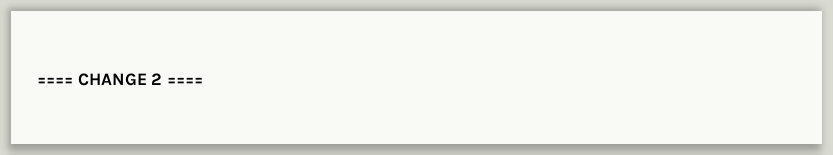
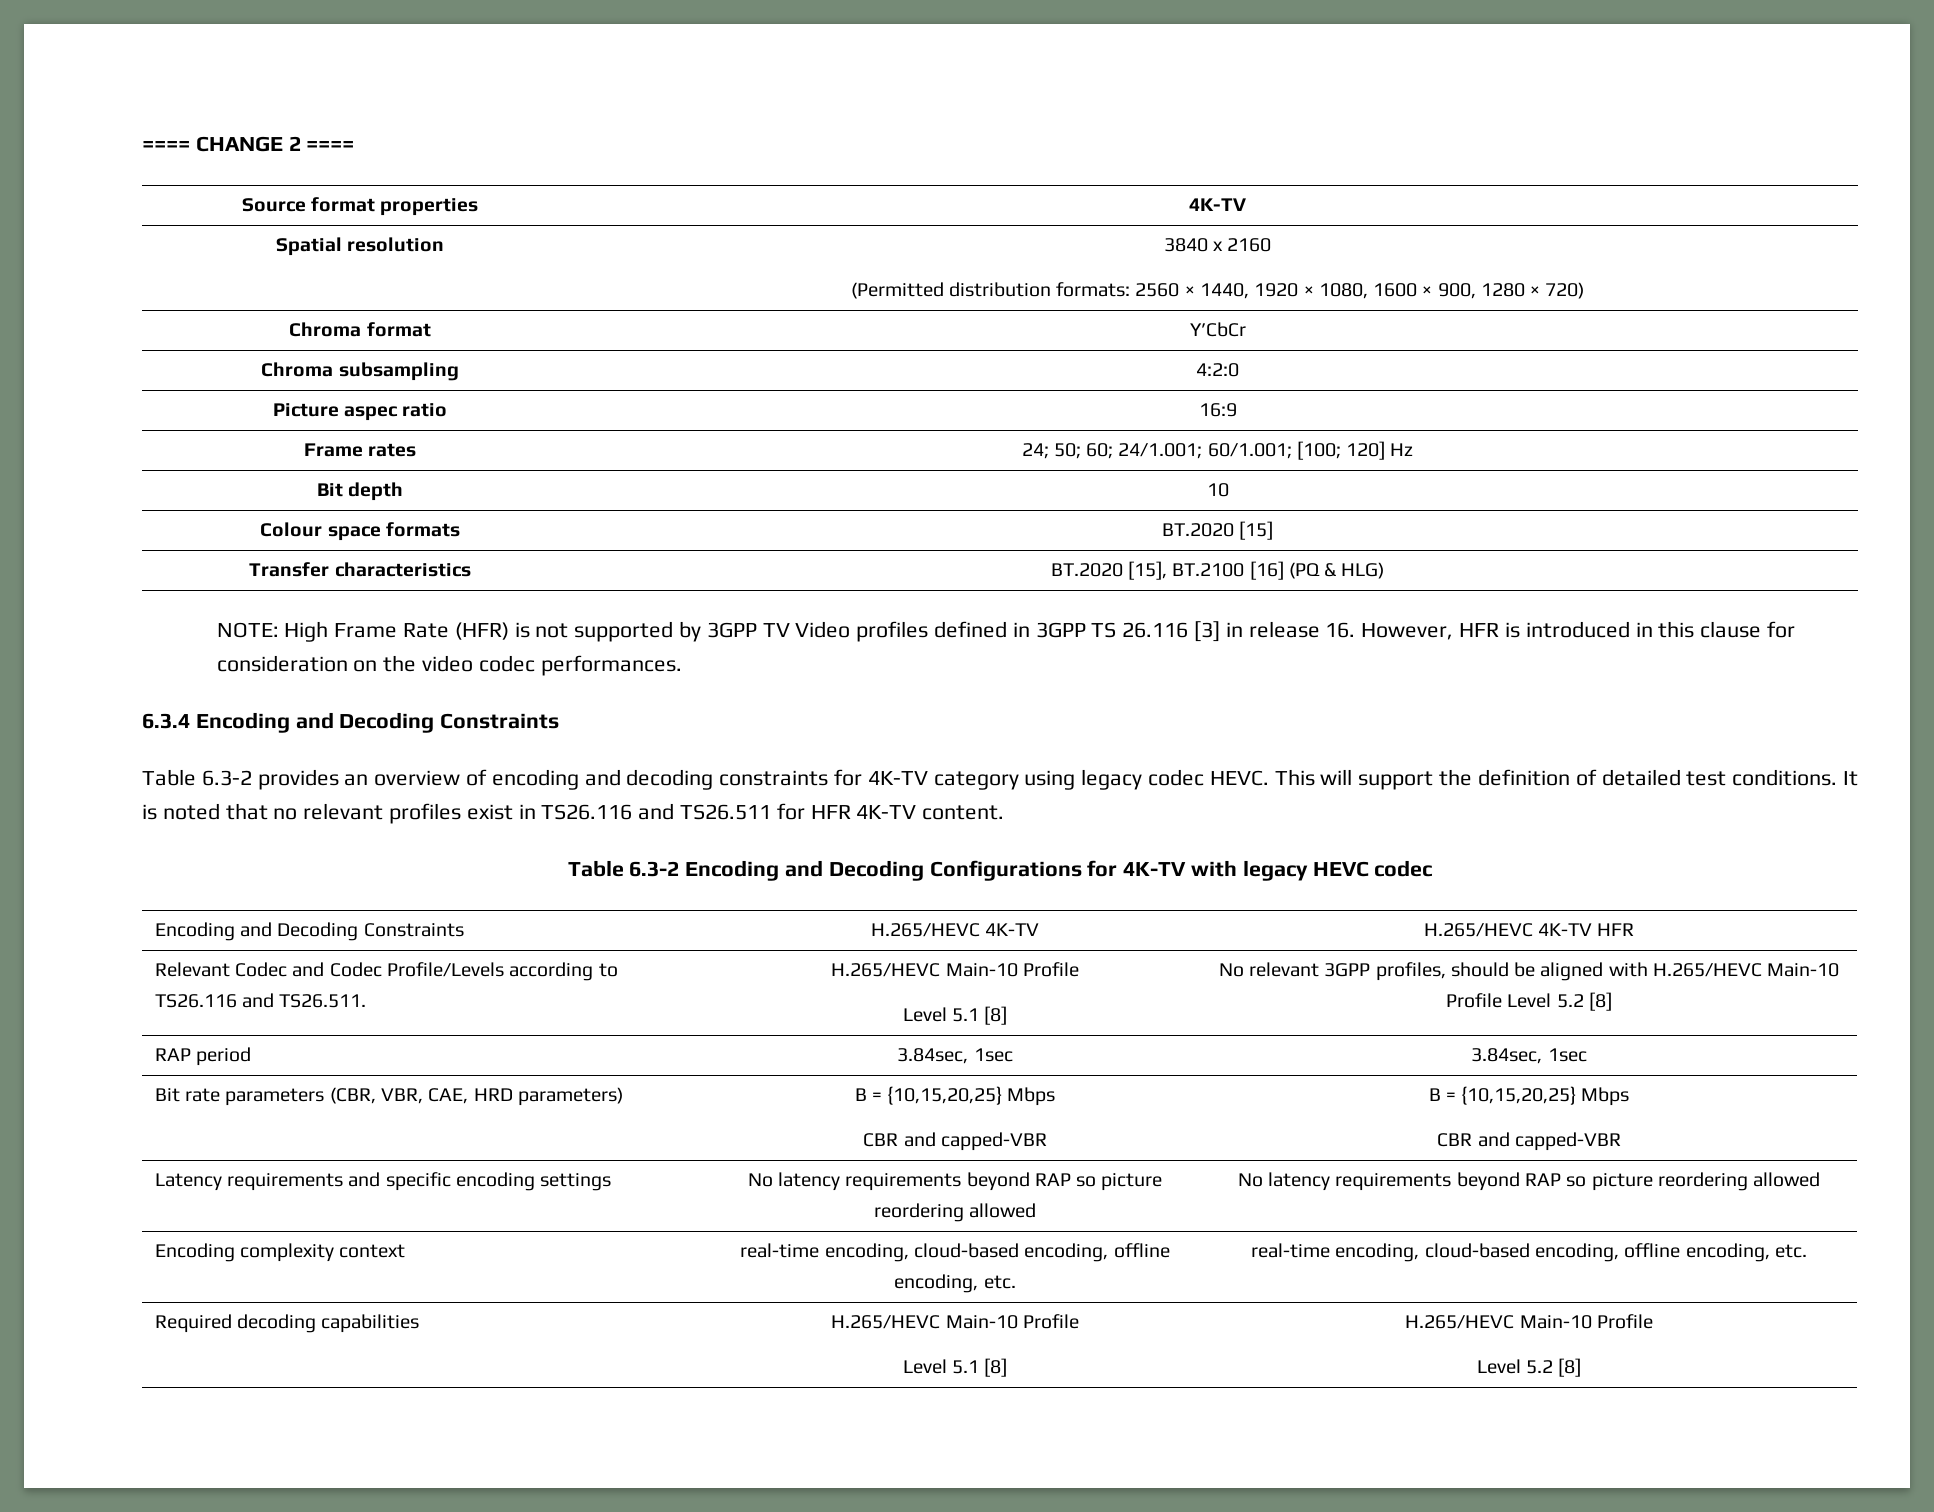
(204, 81) none -> [241,197,479,216] [1189,198,1246,211] [275,237,445,256] [1163,238,1272,252] [850,282,1585,299] [289,322,431,337] [1189,322,1246,337] [261,362,459,381] [1196,363,1239,377] [272,403,448,421] [1198,403,1237,417] [303,443,417,457] [1021,441,1414,460] [316,482,404,501] [1206,483,1229,497] [260,522,460,541] [1161,521,1274,540] [249,562,471,577] [1050,561,1385,580] [216,621,1795,642] [216,655,682,676] [142,712,560,733] [142,769,1858,790] [142,803,1005,824] [567,860,1433,881] [154,922,464,941] [870,923,1040,937] [1423,923,1635,937] [154,962,618,981] [154,993,367,1008] [831,962,1079,977] [902,1006,1008,1025] [1218,962,1840,981] [1446,992,1612,1011] [154,1047,252,1066] [897,1048,1013,1064] [1471,1048,1587,1064] [154,1087,623,1106] [854,1086,1056,1106] [863,1132,1047,1151] [1428,1086,1630,1106] [1437,1132,1621,1151] [154,1172,612,1191] [747,1172,1163,1191] [873,1203,1037,1222] [1237,1172,1821,1191] [154,1243,406,1262] [740,1243,1170,1262] [894,1274,1016,1293] [1251,1243,1807,1262] [154,1314,420,1333] [831,1314,1079,1329] [902,1358,1008,1377] [1405,1314,1653,1329] [1476,1358,1582,1377] // Source format properties | 4K-TV // Spatial resolution | 3840 x 2160 // (Permitted distribution formats: 2560 × 1440, 1920 × 1080, 1600 × 900, 1280 × 720) // Chroma format | Y’CbCr // Chroma subsampling | 4:2:0 // Picture aspec ratio | 16:9 // Frame rates | 24; 50; 60; 24/1.001; 60/1.001; [100; 120] Hz // Bit depth | 10 // Colour space formats | BT.2020 [15] // Transfer characteristics | BT.2020 [15], BT.2100 [16] (PQ & HLG) // NOTE: High Frame Rate (HFR) is not supported by 3GPP TV Video profiles defined in 3GPP TS 26.116 [3] in release 16. However, HFR is introduced in this clause for consideration on the video codec performances. // 6.3.4 Encoding and Decoding Constraints // Table 6.3-2 provides an overview of encoding and decoding constraints for 4K-TV category using legacy codec HEVC. This will support the definition of detailed test conditions. It is noted that no relevant profiles exist in TS26.116 and TS26.511 for HFR 4K-TV content. // Table 6.3-2 Encoding and Decoding Configurations for 4K-TV with legacy HEVC codec // Encoding and Decoding Constraints | H.265/HEVC 4K-TV | H.265/HEVC 4K-TV HFR // Relevant Codec and Codec Profile/Levels according to TS26.116 and TS26.511. | H.265/HEVC Main-10 Profile // Level 5.1 [8] | No relevant 3GPP profiles, should be aligned with H.265/HEVC Main-10 Profile Level 5.2 [8] // RAP period | 3.84sec, 1sec | 3.84sec, 1sec // Bit rate parameters (CBR, VBR, CAE, HRD parameters) | B = {10,15,20,25} Mbps // CBR and capped-VBR | B = {10,15,20,25} Mbps // CBR and capped-VBR // Latency requirements and specific encoding settings | No latency requirements beyond RAP so picture reordering allowed | No latency requirements beyond RAP so picture reordering allowed // Encoding complexity context | real-time encoding, cloud-based encoding, offline encoding, etc. | real-time encoding, cloud-based encoding, offline encoding, etc. // Required decoding capabilities | H.265/HEVC Main-10 Profile // Level 5.1 [8] | H.265/HEVC Main-10 Profile // Level 5.2 [8]

